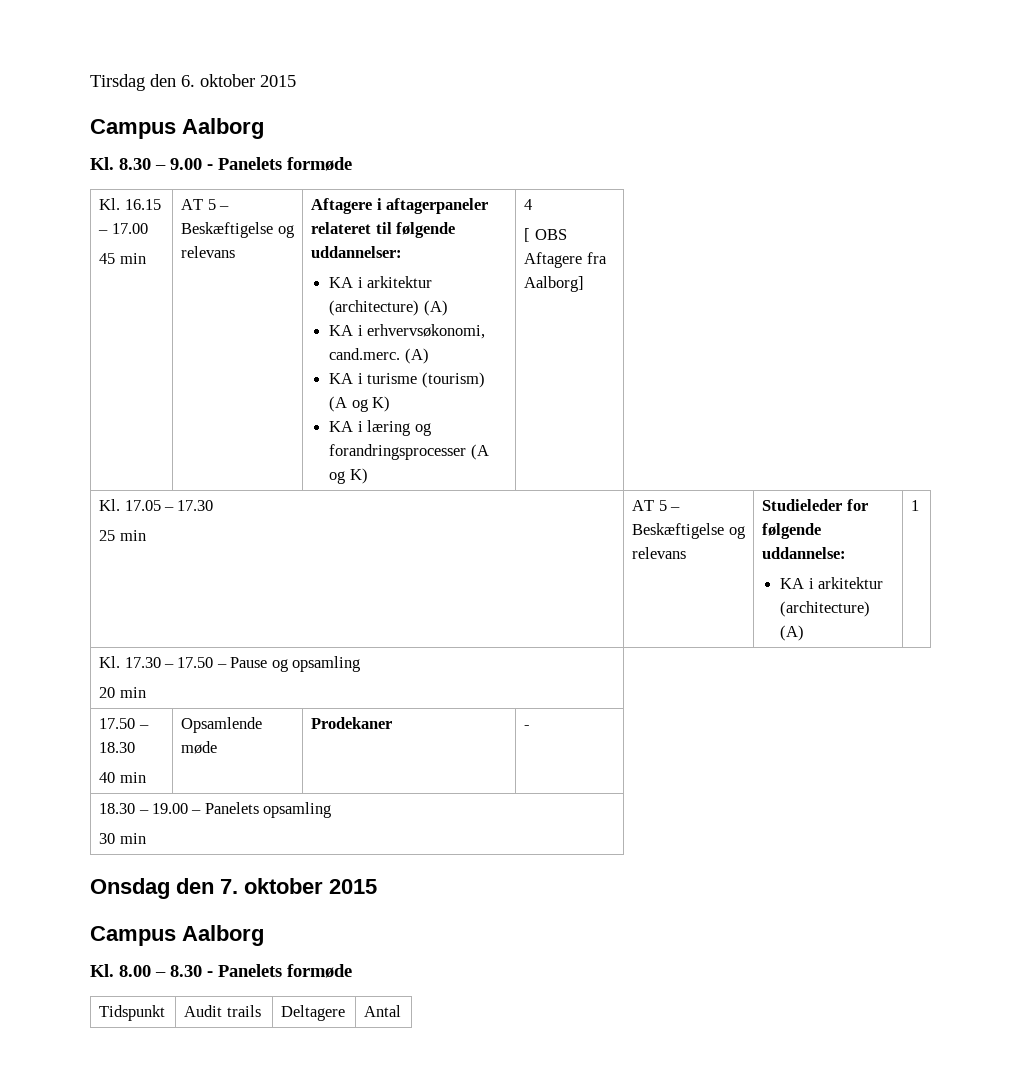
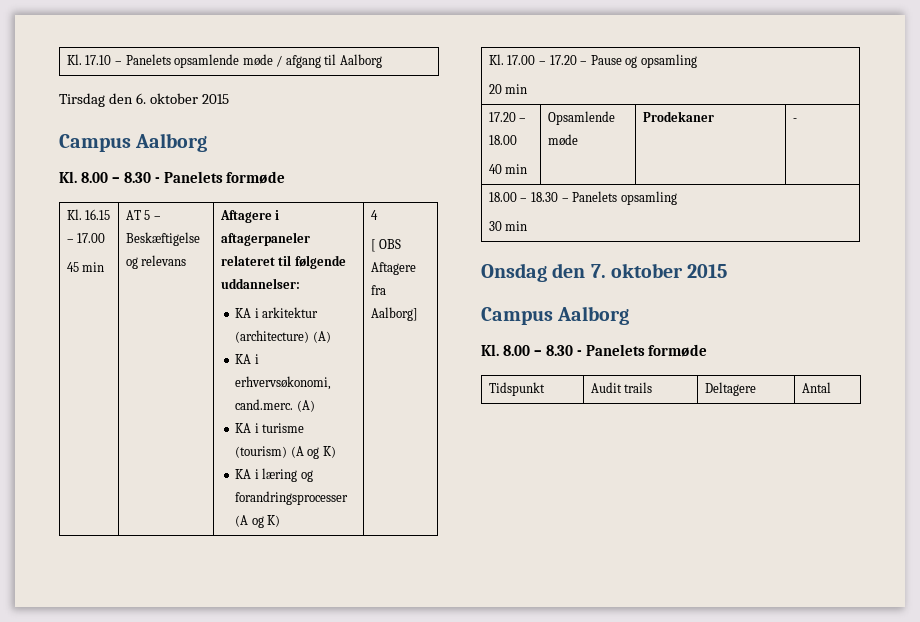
(90, 82) none -> [66,54,382,68] Kl. 17.10 – Panelets opsamlende møde / afgang til Aalborg //
[119,158,202,170] 8.30 – 9.00 -> [80,172,151,183] 8.00 – 8.30
[124,500,214,511] [99,530,146,541] [632,500,680,511] [632,523,745,539] [632,547,687,559] [762,499,868,511] [762,523,822,539] [762,547,847,559] [780,577,884,589] [780,601,871,617] [780,625,805,641] [911,500,920,511] [99,656,214,668] 17.05 – 17.30 // 25 min | AT 5 – Beskæftigelse og relevans | Studieleder for følgende uddannelse: // KA i arkitektur (architecture) (A) | 1 // Kl. 17.30 – 17.50 -> [507,55,577,65] 17.00 – 17.20
[99,718,149,729] [99,742,136,753] 17.50 – 18.30 -> [488,112,527,122] [488,135,517,145] 17.20 – 18.00
[99,803,188,814] 18.30 – 19.00 -> [488,192,558,202] 18.00 – 18.30

